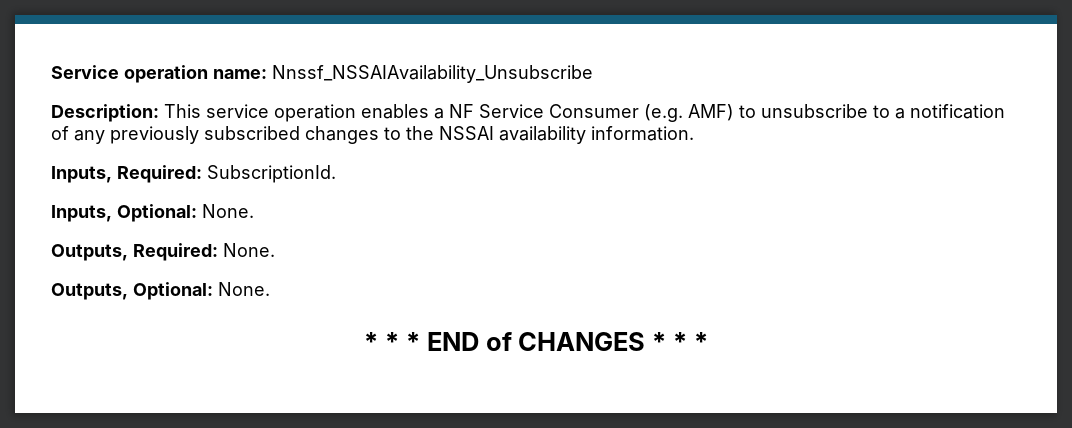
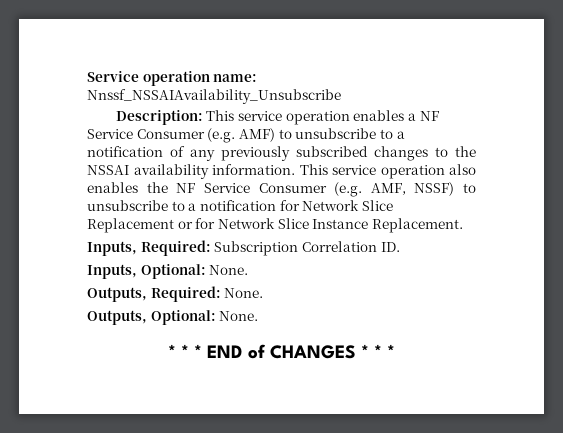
(694, 133) none -> [299,164,476,179] [87,182,476,197] [87,200,393,211] [87,218,463,233] This service operation also enables the NF Service Consumer (e.g. AMF, NSSF) to unsubscribe to a notification for Network Slice Replacement or for Network Slice Instance Replacement.
[207,165,336,183] SubscriptionId. -> [214,241,400,256] Subscription Correlation ID.

